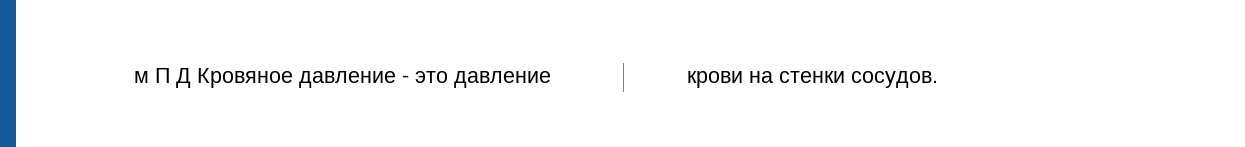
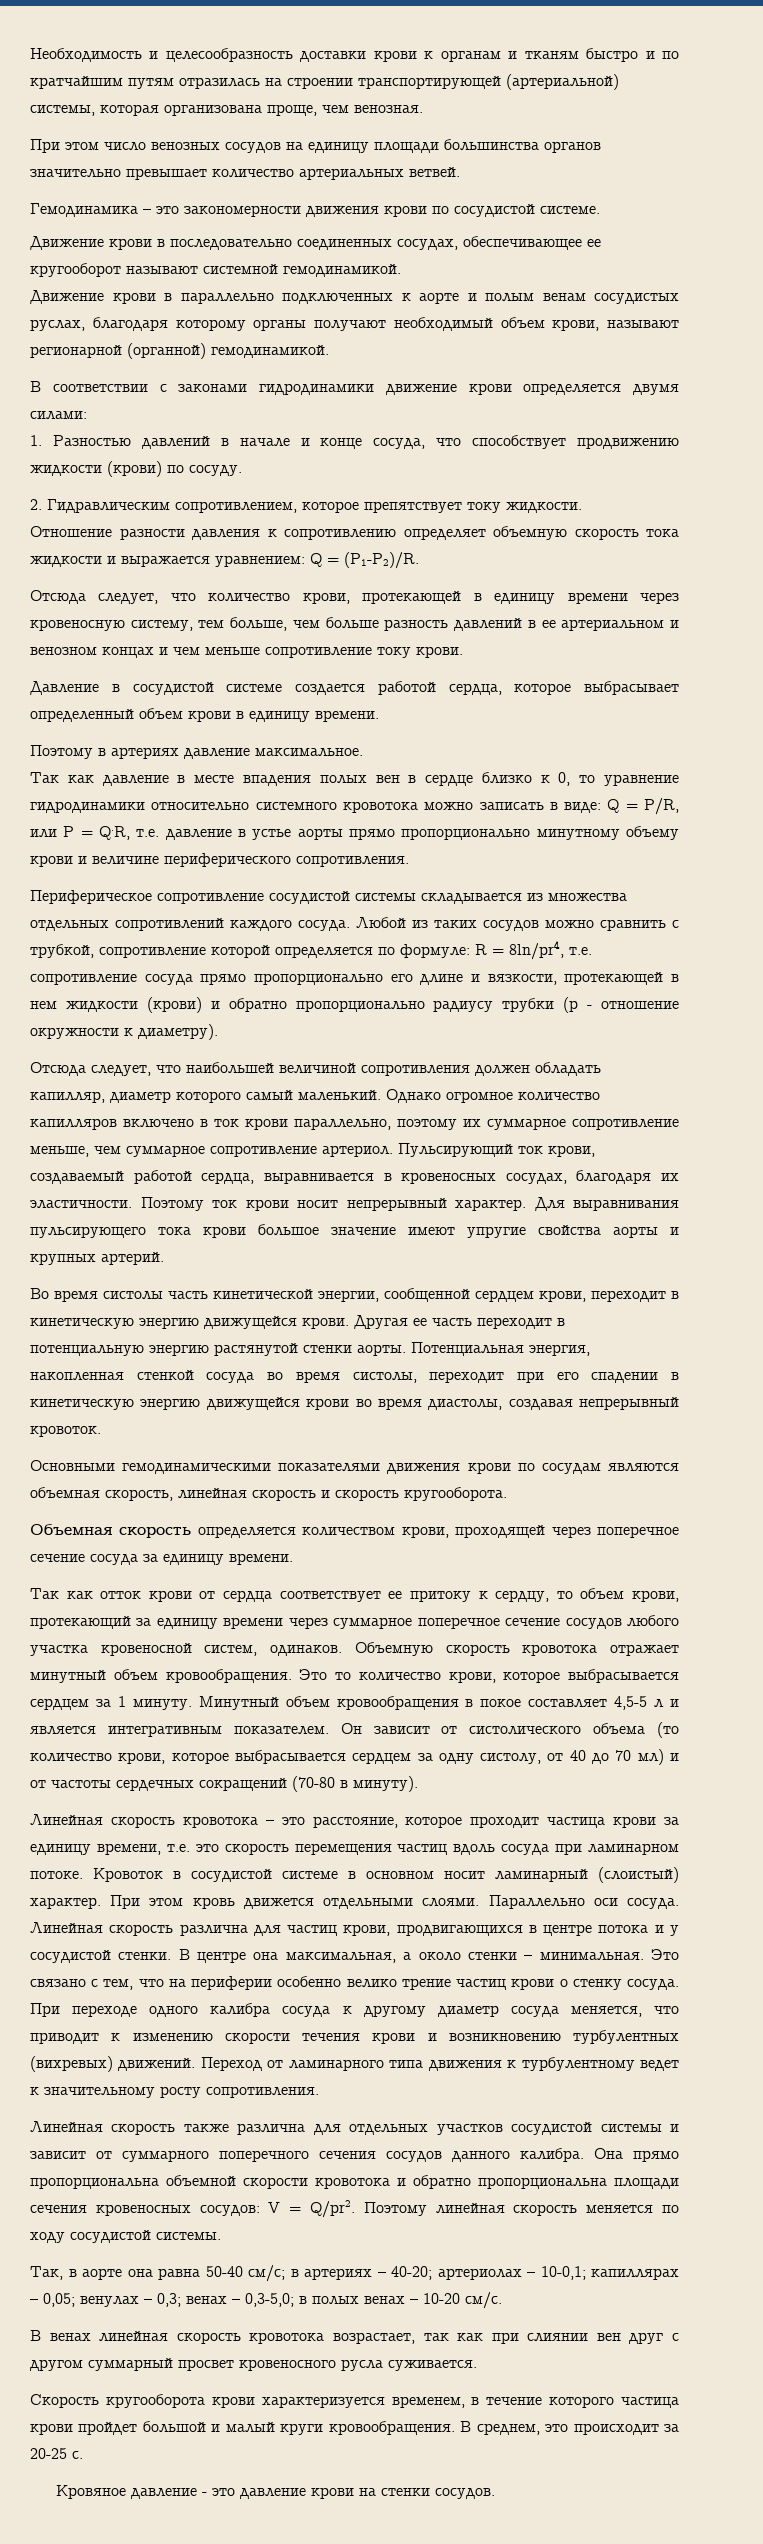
[133,68,191,88] м П Д -> [30,48,679,62] [30,74,619,90] [30,104,423,116] [30,139,601,153] [30,167,460,180] [30,203,600,217] [30,236,601,250] [30,263,401,277] [30,290,679,304] [30,317,679,331] [30,343,329,359] [30,381,679,395] [30,411,87,420] [30,435,679,449] [30,461,242,477] [30,499,582,513] [30,526,679,540] [30,552,419,569] [30,590,680,604] [30,617,680,631] [30,646,463,658] [30,681,679,695] [30,708,379,722] [30,745,363,759] [30,772,680,786] [30,798,679,815] [30,826,679,840] [30,853,409,867] [30,890,627,904] [30,917,679,931] [30,940,592,960] [30,972,679,985] [30,997,679,1013] [30,1024,218,1040] [30,1062,601,1076] [30,1089,600,1103] [30,1118,679,1130] [30,1143,595,1157] [30,1170,679,1184] [30,1197,679,1211] [30,1224,679,1238] [30,1252,164,1265] [30,1288,679,1302] [30,1315,565,1329] [30,1342,590,1356] [30,1370,679,1383] [30,1397,679,1410] [30,1425,101,1437] [30,1460,679,1474] [30,1487,507,1501] [30,1524,680,1538] [30,1553,293,1565] [30,1588,680,1602] [30,1615,679,1629] [30,1642,679,1656] [30,1669,679,1683] [30,1696,679,1710] [30,1722,679,1738] [30,1749,679,1765] [30,1776,418,1792] [30,1814,679,1828] [30,1843,679,1855] [30,1867,679,1883] [30,1895,679,1909] [30,1922,679,1936] [30,1949,680,1963] [30,1976,680,1990] [30,2003,680,2017] [30,2030,679,2044] [30,2056,680,2072] [30,2086,319,2098] [30,2121,680,2135] [30,2148,679,2162] [30,2175,679,2189] [30,2200,679,2218] [30,2230,221,2243] [30,2265,679,2282] [30,2292,502,2309] [30,2330,680,2344] [30,2358,477,2371] [30,2394,679,2408] [30,2421,680,2435] [30,2448,83,2459] Необходимость и целесообразность доставки крови к органам и тканям быстро и по кратчайшим путям отразилась на строении транспортирующей (артериальной) системы, которая организована проще, чем венозная. // При этом число венозных сосудов на единицу площади большинства органов значительно превышает количество артериальных ветвей. // Гемодинамика – это закономерности движения крови по сосудистой системе. // Движение крови в последовательно соединенных сосудах, обеспечивающее ее кругооборот называют системной гемодинамикой. // Движение крови в параллельно подключенных к аорте и полым венам сосудистых руслах, благодаря которому органы получают необходимый объем крови, называют регионарной (органной) гемодинамикой. // В соответствии с законами гидродинамики движение крови определяется двумя силами: // 1. Разностью давлений в начале и конце сосуда, что способствует продвижению жидкости (крови) по сосуду. // 2. Гидравлическим сопротивлением, которое препятствует току жидкости. // Отношение разности давления к сопротивлению определяет объемную скорость тока жидкости и выражается уравнением: Q = (P1-P2)/R. // Отсюда следует, что количество крови, протекающей в единицу времени через кровеносную систему, тем больше, чем больше разность давлений в ее артериальном и венозном концах и чем меньше сопротивление току крови. // Давление в сосудистой системе создается работой сердца, которое выбрасывает определенный объем крови в единицу времени. // Поэтому в артериях давление максимальное. // Так как давление в месте впадения полых вен в сердце близко к 0, то уравнение гидродинамики относительно системного кровотока можно записать в виде: Q = P/R, или Р = Q.R, т.е. давление в устье аорты прямо пропорционально минутному объему крови и величине периферического сопротивления. // Периферическое сопротивление сосудистой системы складывается из множества отдельных сопротивлений каждого сосуда. Любой из таких сосудов можно сравнить с трубкой, сопротивление которой определяется по формуле: R = 8ln/pr4, т.е. сопротивление сосуда прямо пропорционально его длине и вязкости, протекающей в нем жидкости (крови) и обратно пропорционально радиусу трубки (p - отношение окружности к диаметру). // Отсюда следует, что наибольшей величиной сопротивления должен обладать капилляр, диаметр которого самый маленький. Однако огромное количество капилляров включено в ток крови параллельно, поэтому их суммарное сопротивление меньше, чем суммарное сопротивление артериол. Пульсирующий ток крови, создаваемый работой сердца, выравнивается в кровеносных сосудах, благодаря их эластичности. Поэтому ток крови носит непрерывный характер. Для выравнивания пульсирующего тока крови большое значение имеют упругие свойства аорты и крупных артерий. // Во время систолы часть кинетической энергии, сообщенной сердцем крови, переходит в кинетическую энергию движущейся крови. Другая ее часть переходит в потенциальную энергию растянутой стенки аорты. Потенциальная энергия, накопленная стенкой сосуда во время систолы, переходит при его спадении в кинетическую энергию движущейся крови во время диастолы, создавая непрерывный кровоток. // Основными гемодинамическими показателями движения крови по сосудам являются объемная скорость, линейная скорость и скорость кругооборота. // Объемная скорость определяется количеством крови, проходящей через поперечное сечение сосуда за единицу времени. // Так как отток крови от сердца соответствует ее притоку к сердцу, то объем крови, протекающий за единицу времени через суммарное поперечное сечение сосудов любого участка кровеносной систем, одинаков. Объемную скорость кровотока отражает минутный объем кровообращения. Это то количество крови, которое выбрасывается сердцем за 1 минуту. Минутный объем кровообращения в покое составляет 4,5-5 л и является интегративным показателем. Он зависит от систолического объема (то количество крови, которое выбрасывается сердцем за одну систолу, от 40 до 70 мл) и от частоты сердечных сокращений (70-80 в минуту). // Линейная скорость кровотока – это расстояние, которое проходит частица крови за единицу времени, т.е. это скорость перемещения частиц вдоль сосуда при ламинарном потоке. Кровоток в сосудистой системе в основном носит ламинарный (слоистый) характер. При этом кровь движется отдельными слоями. Параллельно оси сосуда. Линейная скорость различна для частиц крови, продвигающихся в центре потока и у сосудистой стенки. В центре она максимальная, а около стенки – минимальная. Это связано с тем, что на периферии особенно велико трение частиц крови о стенку сосуда. При переходе одного калибра сосуда к другому диаметр сосуда меняется, что приводит к изменению скорости течения крови и возникновению турбулентных (вихревых) движений. Переход от ламинарного типа движения к турбулентному ведет к значительному росту сопротивления. // Линейная скорость также различна для отдельных участков сосудистой системы и зависит от суммарного поперечного сечения сосудов данного калибра. Она прямо пропорциональна объемной скорости кровотока и обратно пропорциональна площади сечения кровеносных сосудов: V = Q/pr2. Поэтому линейная скорость меняется по ходу сосудистой системы. // Так, в аорте она равна 50-40 см/c; в артериях – 40-20; артериолах – 10-0,1; капиллярах – 0,05; венулах – 0,3; венах – 0,3-5,0; в полых венах – 10-20 см/с. // В венах линейная скорость кровотока возрастает, так как при слиянии вен друг с другом суммарный просвет кровеносного русла суживается. // Скорость кругооборота крови характеризуется временем, в течение которого частица крови пройдет большой и малый круги кровообращения. В среднем, это происходит за 20-25 с. //

